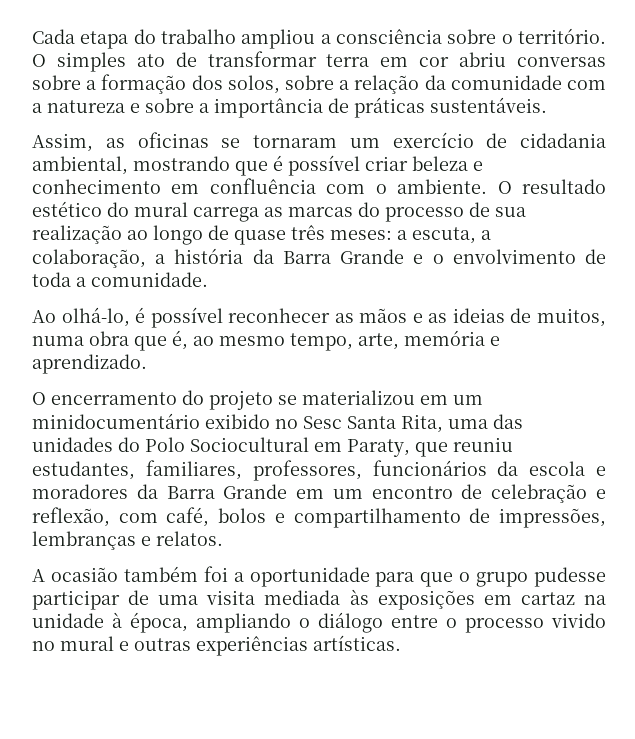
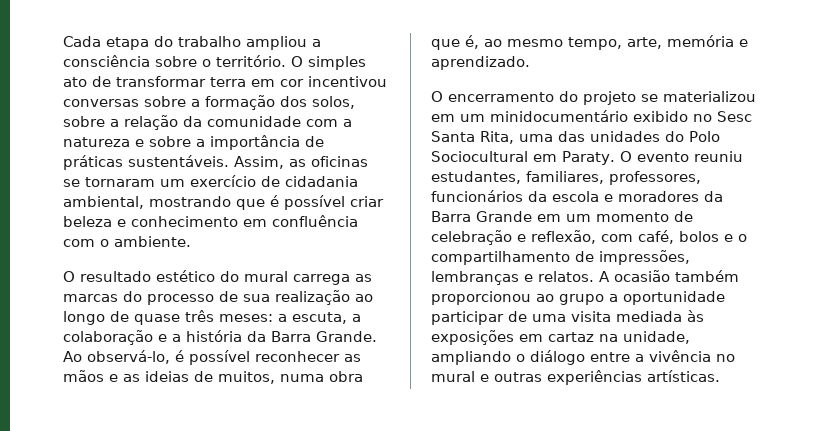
[459,52,507,67] abriu -> [308,76,387,87] incentivou
(547, 105) // -> (229, 161) none
(488, 186) none -> (191, 241) //
[32,249,146,268] colaboração, -> [63,330,167,345] colaboração e
[340,249,606,264] [32,272,208,287] [32,307,130,327] Grande e o envolvimento de toda a comunidade. // Ao olhá-lo, -> [316,331,377,342] [63,350,170,364] Grande. Ao observá-lo,
[347,439,448,457] Paraty, que -> [562,151,689,165] Paraty. O evento
[371,486,453,499] encontro -> [596,212,669,222] momento
(285, 518) none -> [738,234,747,242] o
(223, 538) // -> (594, 276) none
[203,566,606,587] foi a oportunidade para que o grupo pudesse -> [431,291,725,305] proporcionou ao grupo a oportunidade
[32,612,188,633] unidade à época, -> [623,331,690,344] unidade,
[446,613,606,633] o processo vivido -> [635,350,711,362] a vivência

